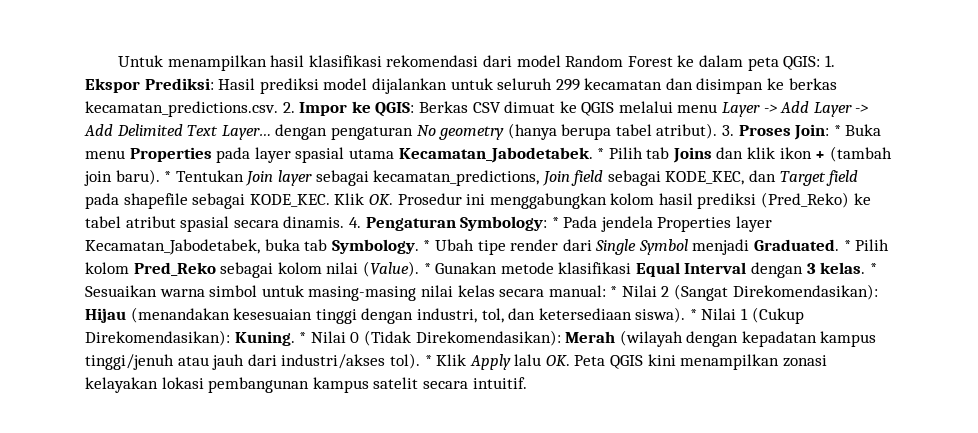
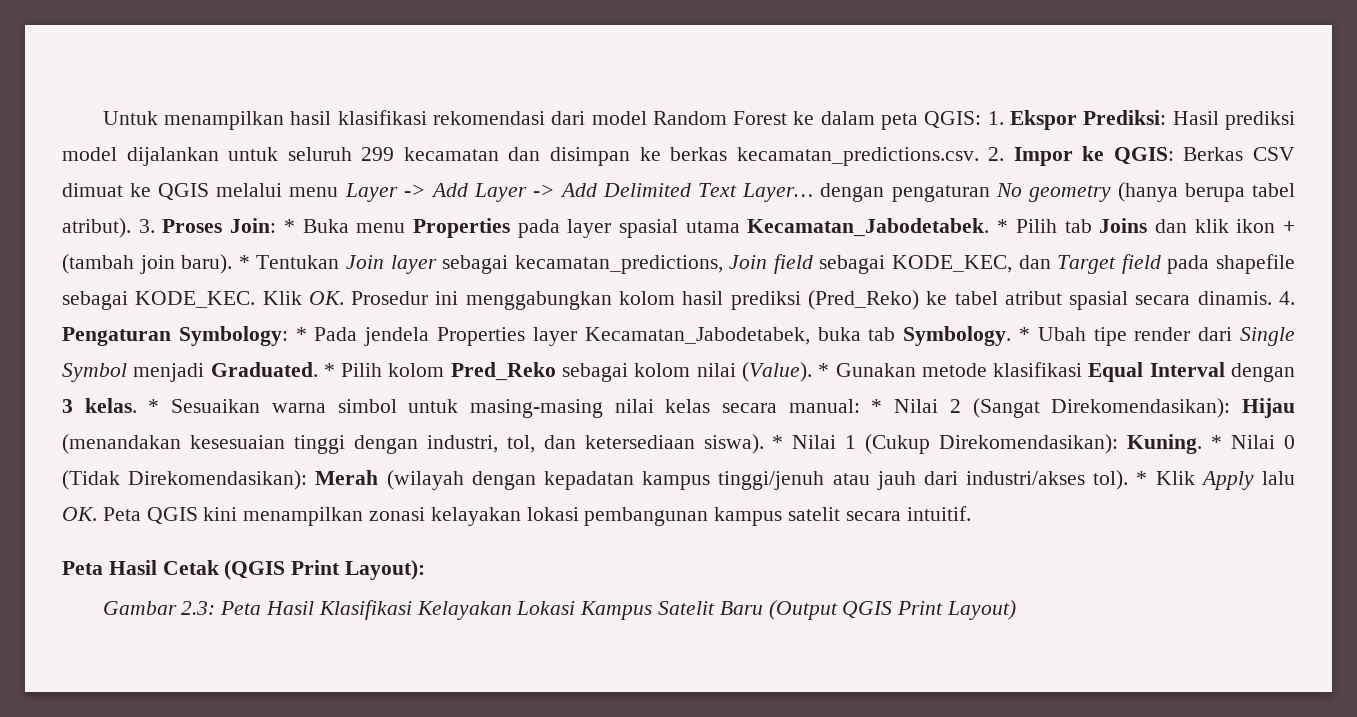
(527, 383) none -> [62,560,426,580] [102,600,1017,620] // Peta Hasil Cetak (QGIS Print Layout): // Gambar 2.3: Peta Hasil Klasifikasi Kelayakan Lokasi Kampus Satelit Baru (Output QGIS Print Layout)

